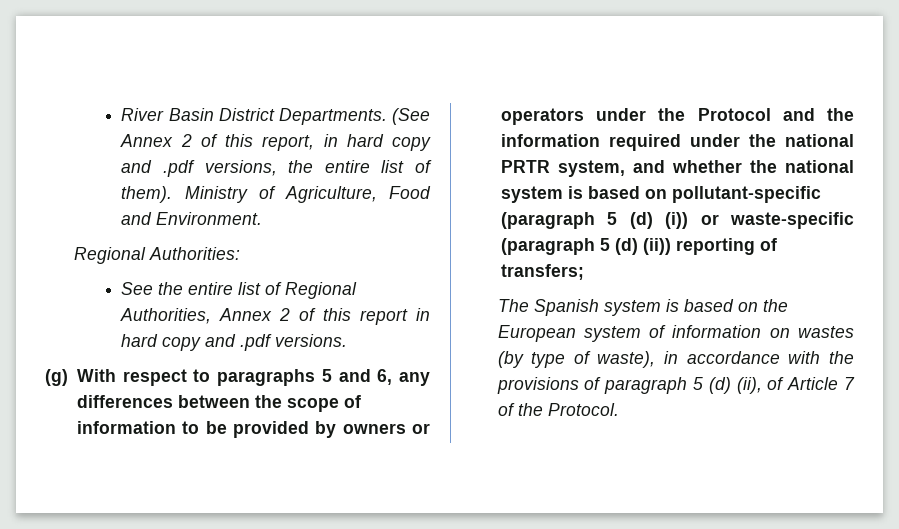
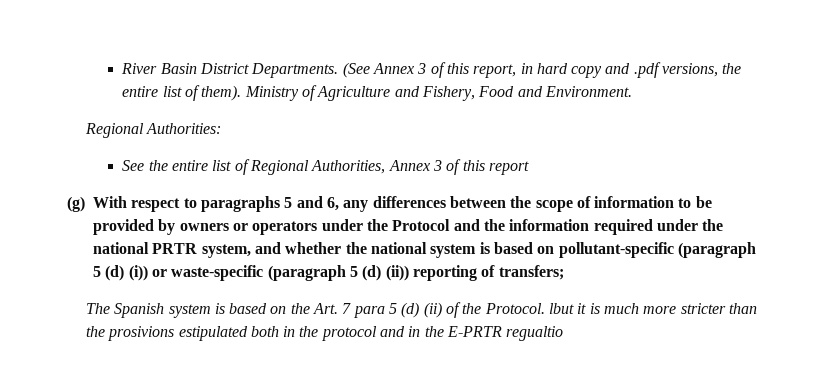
[180,134,192,147] 2 -> [417,63,427,74] 3
[284,186,377,203] Agriculture, -> [317,86,475,101] Agriculture and Fishery,
[279,308,291,321] 2 -> [432,160,442,171] 3
[416,308,430,321] [121,334,348,351] in hard copy and .pdf versions. -> (529, 168) none
[497,325,854,342] [497,351,854,368] [496,377,855,394] [497,403,619,416] European system of information on wastes (by type of waste), in accordance with the provisions of paragraph 5 (d) (ii), of Article 7 of the Protocol. -> [313,302,757,318] [85,326,564,341] Art. 7 para 5 (d) (ii) of the Protocol. lbut it is much more stricter than the prosivions estipulated both in the protocol and in the E-PRTR regualtio

